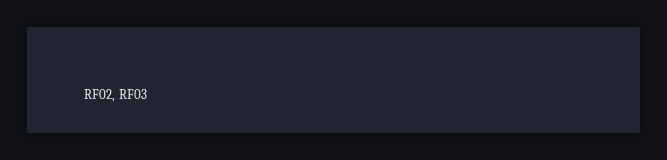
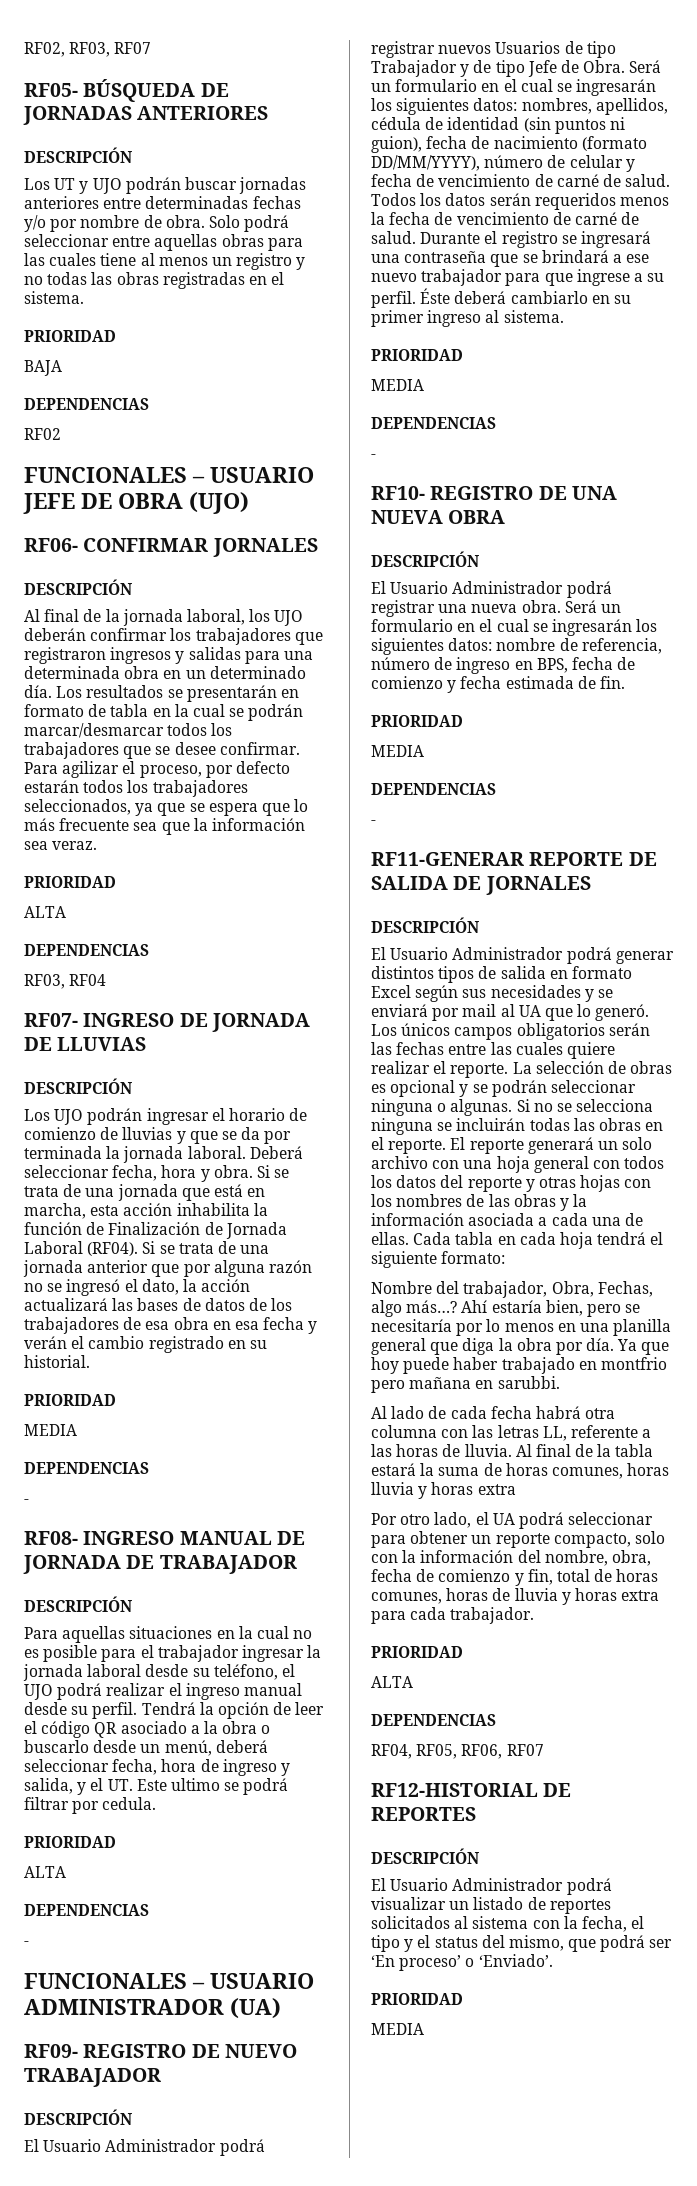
[118,89,147,99] RF03 -> [69,42,152,57] [24,79,229,102] [23,106,269,125] [24,147,132,163] [24,177,307,194] [24,196,301,209] [24,215,290,232] [24,234,303,251] [24,253,306,270] [24,272,285,289] [24,291,84,304] [24,330,116,342] [24,360,62,376] [24,398,149,410] [24,428,61,440] [24,467,314,483] [23,492,249,514] [24,538,318,557] [24,579,132,595] [24,609,304,626] [24,628,323,645] [24,647,313,664] [24,666,306,679] [24,685,299,702] [24,704,304,721] [24,723,233,738] [24,742,300,759] [24,761,290,778] [24,780,248,797] [24,799,309,816] [24,818,305,835] [24,841,98,850] [24,876,116,888] [24,906,66,918] [24,944,149,956] [24,974,107,989] [24,1013,310,1032] [24,1037,147,1051] [24,1078,132,1094] [24,1108,308,1125] [24,1127,292,1144] [24,1146,303,1163] [24,1165,290,1182] [24,1184,266,1201] [24,1203,268,1219] [24,1222,287,1239] [24,1241,270,1256] [23,1260,312,1277] [24,1279,251,1296] [24,1298,293,1311] [24,1317,318,1334] [24,1336,267,1353] [24,1355,90,1368] [24,1394,116,1406] [24,1424,77,1436] [24,1462,149,1474] [24,1499,29,1504] [24,1531,305,1545] [23,1555,297,1574] [24,1596,132,1612] [24,1626,313,1643] [24,1645,322,1662] [23,1664,295,1681] [24,1683,302,1700] [24,1702,325,1719] [24,1721,271,1738] [24,1740,268,1756] [24,1759,290,1776] [24,1778,289,1795] [24,1797,157,1814] [24,1836,116,1848] [24,1866,66,1878] [24,1904,149,1916] [24,1941,29,1946] [24,1973,314,1989] [24,1998,281,2019] [24,2044,297,2058] [24,2068,161,2087] [24,2109,132,2125] [24,2139,265,2156] [371,41,616,58] [371,60,662,77] [371,79,657,96] [371,98,668,115] [371,117,625,134] [371,136,647,153] [371,155,635,172] [371,174,671,187] [371,193,669,210] [371,212,640,225] [371,231,651,248] [371,250,650,267] [371,269,665,286] [371,288,631,308] [371,310,564,327] [371,349,463,361] [371,379,424,391] [371,417,496,429] [371,454,376,459] [371,486,617,500] [371,510,506,524] [371,551,479,567] [371,581,612,598] [371,600,621,617] [371,619,658,636] [371,638,662,655] [371,657,636,674] [371,676,625,693] [371,715,463,727] [371,745,424,757] [371,783,496,795] [371,820,376,825] [371,852,657,866] [371,876,591,895] [371,917,479,933] [371,947,674,964] [371,966,632,983] [371,985,613,1002] [371,1004,650,1021] [371,1023,650,1040] [371,1042,615,1059] [371,1061,673,1078] [371,1080,636,1097] [371,1099,654,1116] [371,1118,664,1135] [371,1137,653,1154] [371,1156,665,1173] [371,1175,652,1192] [371,1194,588,1211] [371,1213,643,1226] [371,1232,664,1249] [371,1251,506,1268] [371,1281,653,1298] [371,1300,641,1317] [371,1319,672,1336] [371,1338,670,1355] [371,1357,667,1374] [371,1376,560,1393] [371,1406,616,1419] [371,1425,652,1441] [371,1444,654,1457] [371,1463,670,1479] [371,1482,516,1499] [371,1512,654,1529] [371,1531,665,1548] [371,1550,651,1566] [371,1569,659,1586] [371,1588,660,1605] [371,1607,535,1624] [371,1646,463,1658] [371,1676,413,1688] [371,1714,496,1726] [371,1744,544,1759] [371,1783,572,1797] [371,1807,476,1821] [371,1848,479,1864] [371,1878,612,1895] [371,1897,611,1914] [371,1916,645,1932] [371,1935,673,1952] [371,1954,553,1971] [371,1993,463,2005] [371,2023,424,2035] RF03, RF07 // RF05- BÚSQUEDA DE JORNADAS ANTERIORES // DESCRIPCIÓN // Los UT y UJO podrán buscar jornadas anteriores entre determinadas fechas y/o por nombre de obra. Solo podrá seleccionar entre aquellas obras para las cuales tiene al menos un registro y no todas las obras registradas en el sistema. // PRIORIDAD // BAJA // DEPENDENCIAS // RF02 // FUNCIONALES – USUARIO JEFE DE OBRA (UJO) // RF06- CONFIRMAR JORNALES // DESCRIPCIÓN // Al final de la jornada laboral, los UJO deberán confirmar los trabajadores que registraron ingresos y salidas para una determinada obra en un determinado día. Los resultados se presentarán en formato de tabla en la cual se podrán marcar/desmarcar todos los trabajadores que se desee confirmar. Para agilizar el proceso, por defecto estarán todos los trabajadores seleccionados, ya que se espera que lo más frecuente sea que la información sea veraz. // PRIORIDAD // ALTA // DEPENDENCIAS // RF03, RF04 // RF07- INGRESO DE JORNADA DE LLUVIAS // DESCRIPCIÓN // Los UJO podrán ingresar el horario de comienzo de lluvias y que se da por terminada la jornada laboral. Deberá seleccionar fecha, hora y obra. Si se trata de una jornada que está en marcha, esta acción inhabilita la función de Finalización de Jornada Laboral (RF04). Si se trata de una jornada anterior que por alguna razón no se ingresó el dato, la acción actualizará las bases de datos de los trabajadores de esa obra en esa fecha y verán el cambio registrado en su historial. // PRIORIDAD // MEDIA // DEPENDENCIAS // - // RF08- INGRESO MANUAL DE JORNADA DE TRABAJADOR // DESCRIPCIÓN // Para aquellas situaciones en la cual no es posible para el trabajador ingresar la jornada laboral desde su teléfono, el UJO podrá realizar el ingreso manual desde su perfil. Tendrá la opción de leer el código QR asociado a la obra o buscarlo desde un menú, deberá seleccionar fecha, hora de ingreso y salida, y el UT. Este ultimo se podrá filtrar por cedula. // PRIORIDAD // ALTA // DEPENDENCIAS // - // FUNCIONALES – USUARIO ADMINISTRADOR (UA) // RF09- REGISTRO DE NUEVO TRABAJADOR // DESCRIPCIÓN // El Usuario Administrador podrá registrar nuevos Usuarios de tipo Trabajador y de tipo Jefe de Obra. Será un formulario en el cual se ingresarán los siguientes datos: nombres, apellidos, cédula de identidad (sin puntos ni guion), fecha de nacimiento (formato DD/MM/YYYY), número de celular y fecha de vencimiento de carné de salud. Todos los datos serán requeridos menos la fecha de vencimiento de carné de salud. Durante el registro se ingresará una contraseña que se brindará a ese nuevo trabajador para que ingrese a su perfil. Éste deberá cambiarlo en su primer ingreso al sistema. // PRIORIDAD // MEDIA // DEPENDENCIAS // - // RF10- REGISTRO DE UNA NUEVA OBRA // DESCRIPCIÓN // El Usuario Administrador podrá registrar una nueva obra. Será un formulario en el cual se ingresarán los siguientes datos: nombre de referencia, número de ingreso en BPS, fecha de comienzo y fecha estimada de fin. // PRIORIDAD // MEDIA // DEPENDENCIAS // - // RF11-GENERAR REPORTE DE SALIDA DE JORNALES // DESCRIPCIÓN // El Usuario Administrador podrá generar distintos tipos de salida en formato Excel según sus necesidades y se enviará por mail al UA que lo generó. Los únicos campos obligatorios serán las fechas entre las cuales quiere realizar el reporte. La selección de obras es opcional y se podrán seleccionar ninguna o algunas. Si no se selecciona ninguna se incluirán todas las obras en el reporte. El reporte generará un solo archivo con una hoja general con todos los datos del reporte y otras hojas con los nombres de las obras y la información asociada a cada una de ellas. Cada tabla en cada hoja tendrá el siguiente formato: // Nombre del trabajador, Obra, Fechas, algo más…? Ahí estaría bien, pero se necesitaría por lo menos en una planilla general que diga la obra por día. Ya que hoy puede haber trabajado en montfrio pero mañana en sarubbi. // Al lado de cada fecha habrá otra columna con las letras LL, referente a las horas de lluvia. Al final de la tabla estará la suma de horas comunes, horas lluvia y horas extra // Por otro lado, el UA podrá seleccionar para obtener un reporte compacto, solo con la información del nombre, obra, fecha de comienzo y fin, total de horas comunes, horas de lluvia y horas extra para cada trabajador. // PRIORIDAD // ALTA // DEPENDENCIAS // RF04, RF05, RF06, RF07 // RF12-HISTORIAL DE REPORTES // DESCRIPCIÓN // El Usuario Administrador podrá visualizar un listado de reportes solicitados al sistema con la fecha, el tipo y el status del mismo, que podrá ser ‘En proceso’ o ‘Enviado’. // PRIORIDAD // MEDIA

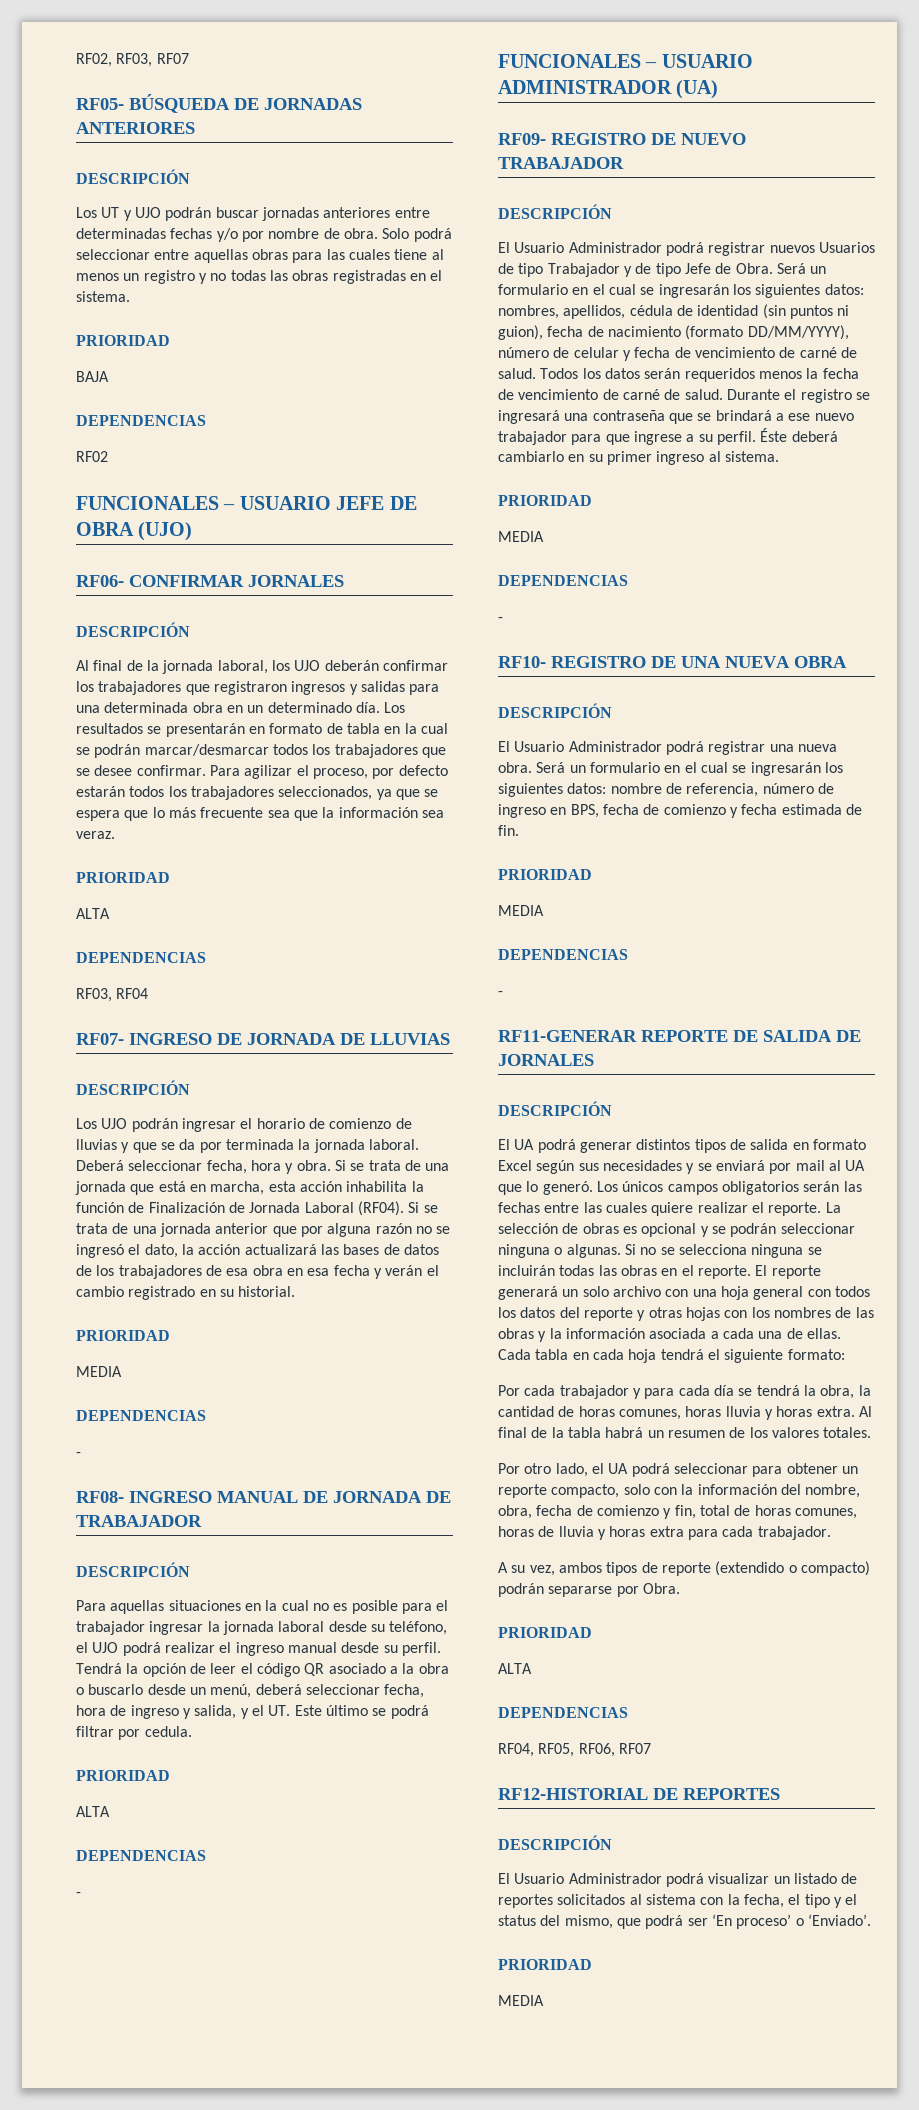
[170,1778,220,1791] ultimo -> [325,1705,368,1716] último
[390,947,564,960] Usuario Administrador -> [514,1139,535,1150] UA
[371,1281,653,1298] [371,1300,641,1317] [371,1319,672,1336] [371,1338,670,1355] [371,1357,667,1374] [371,1376,560,1393] [371,1406,616,1419] [371,1425,652,1441] [371,1444,654,1457] [371,1463,480,1476] Nombre del trabajador, Obra, Fechas, algo más…? Ahí estaría bien, pero se necesitaría por lo menos en una planilla general que diga la obra por día. Ya que hoy puede haber trabajado en montfrio pero mañana en sarubbi. // Al lado de cada fecha habrá otra columna con las letras LL, referente a las horas de lluvia. Al final de la tabla estará la suma -> [498,1385,871,1399] [498,1406,554,1417] Por cada trabajador y para cada día se tendrá la obra, la cantidad
[477,1484,516,1495] extra -> [816,1406,872,1417] [498,1427,872,1438] extra. Al final de la tabla habrá un resumen de los valores totales.
(535, 1615) none -> [498,1561,870,1576] [498,1583,680,1597] // A su vez, ambos tipos de reporte (extendido o compacto) podrán separarse por Obra.

